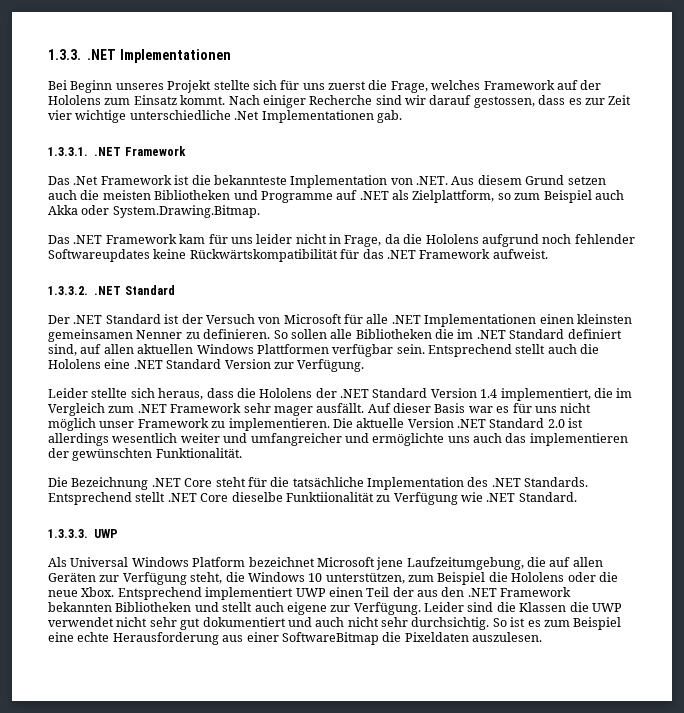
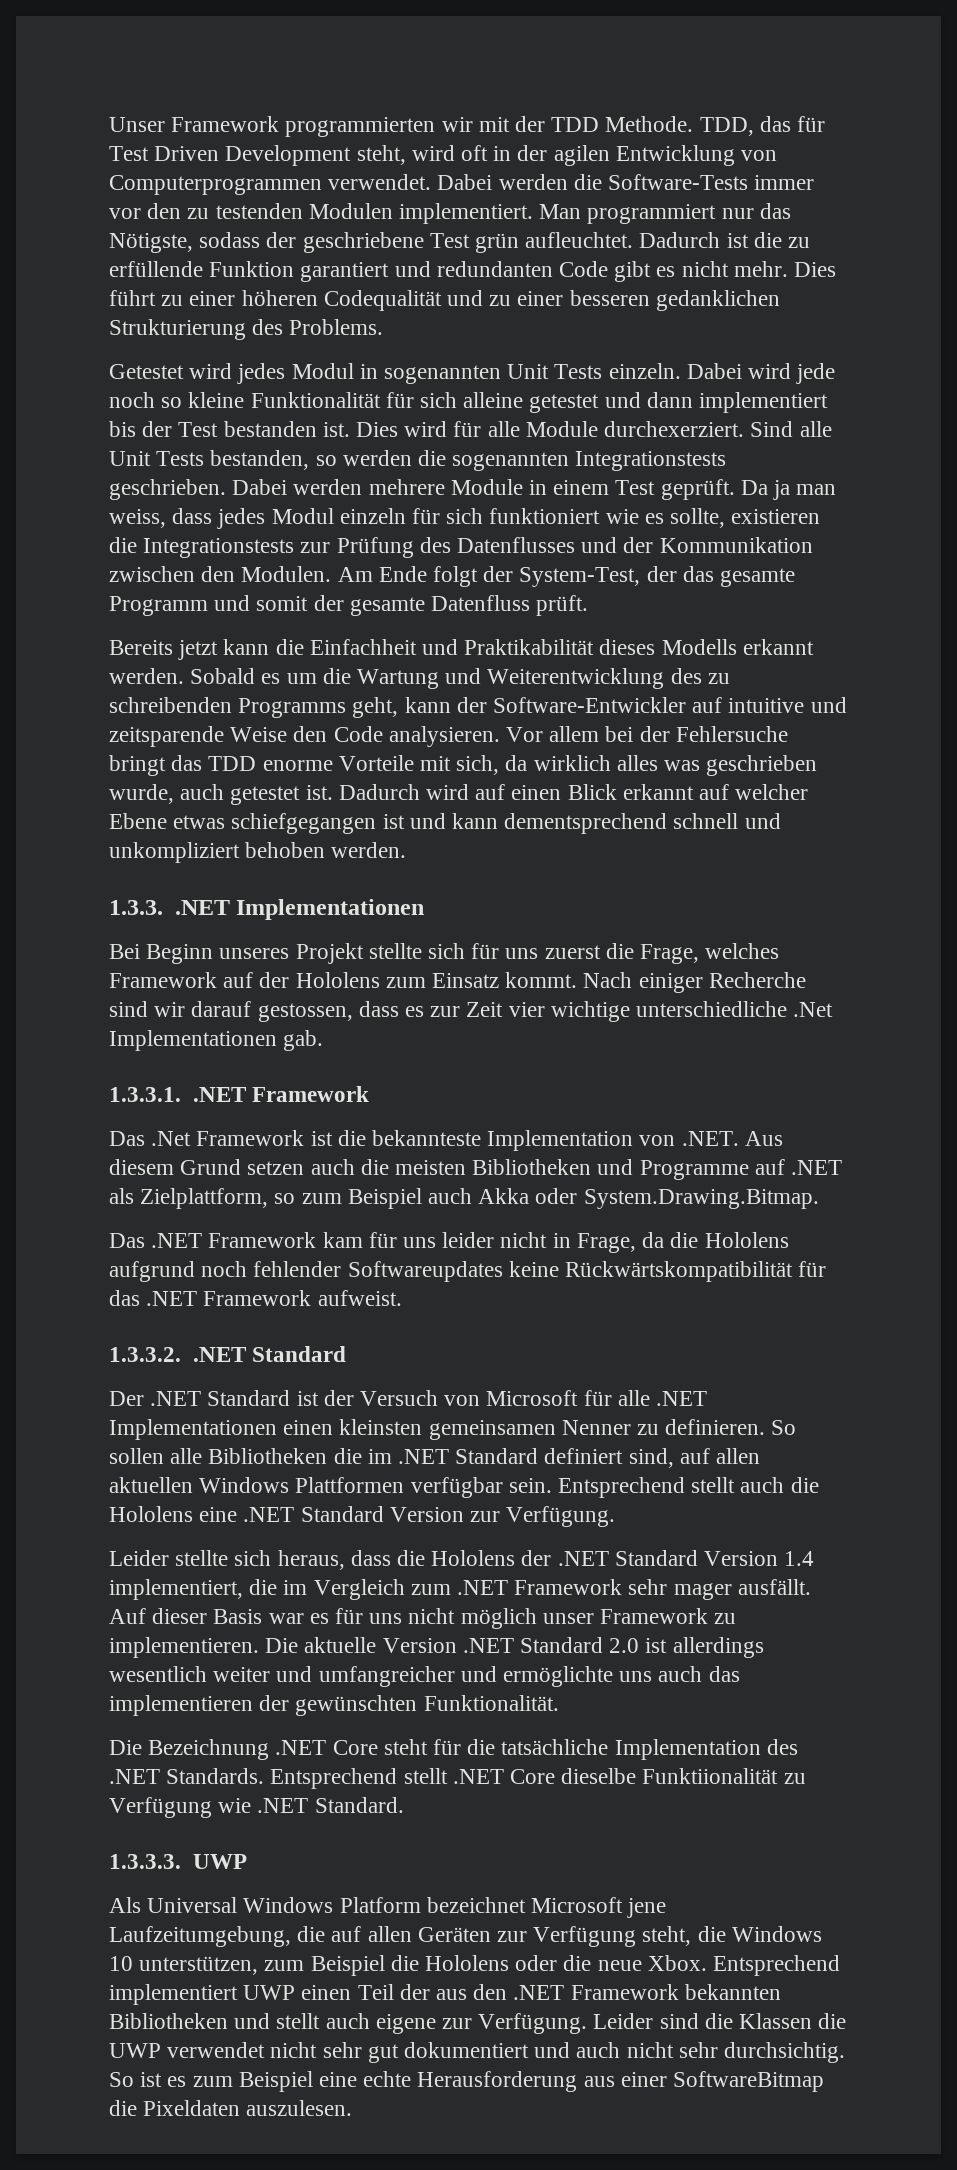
(48, 54) none -> [109,116,826,137] [109,145,778,166] [109,174,815,195] [109,203,791,224] [109,232,811,253] [109,261,837,282] [109,290,780,311] [109,319,384,340] [109,363,836,384] [109,392,829,413] [109,421,832,437] [109,450,727,471] [109,479,837,500] [109,508,821,529] [109,537,813,558] [109,566,796,587] [109,595,589,616] [109,639,814,660] [109,668,730,689] [109,697,847,718] [109,726,788,747] [109,755,818,776] [109,784,809,805] [109,813,781,834] [109,842,407,863] Unser Framework programmierten wir mit der TDD Methode. TDD, das für Test Driven Development steht, wird oft in der agilen Entwicklung von Computerprogrammen verwendet. Dabei werden die Software-Tests immer vor den zu testenden Modulen implementiert. Man programmiert nur das Nötigste, sodass der geschriebene Test grün aufleuchtet. Dadurch ist die zu erfüllende Funktion garantiert und redundanten Code gibt es nicht mehr. Dies führt zu einer höheren Codequalität und zu einer besseren gedanklichen Strukturierung des Problems. // Getestet wird jedes Modul in sogenannten Unit Tests einzeln. Dabei wird jede noch so kleine Funktionalität für sich alleine getestet und dann implementiert bis der Test bestanden ist. Dies wird für alle Module durchexerziert. Sind alle Unit Tests bestanden, so werden die sogenannten Integrationstests geschrieben. Dabei werden mehrere Module in einem Test geprüft. Da ja man weiss, dass jedes Modul einzeln für sich funktioniert wie es sollte, existieren die Integrationstests zur Prüfung des Datenflusses und der Kommunikation zwischen den Modulen. Am Ende folgt der System-Test, der das gesamte Programm und somit der gesamte Datenfluss prüft. // Bereits jetzt kann die Einfachheit und Praktikabilität dieses Modells erkannt werden. Sobald es um die Wartung und Weiterentwicklung des zu schreibenden Programms geht, kann der Software-Entwickler auf intuitive und zeitsparende Weise den Code analysieren. Vor allem bei der Fehlersuche bringt das TDD enorme Vorteile mit sich, da wirklich alles was geschrieben wurde, auch getestet ist. Dadurch wird auf einen Blick erkannt auf welcher Ebene etwas schiefgegangen ist und kann dementsprechend schnell und unkompliziert behoben werden. //

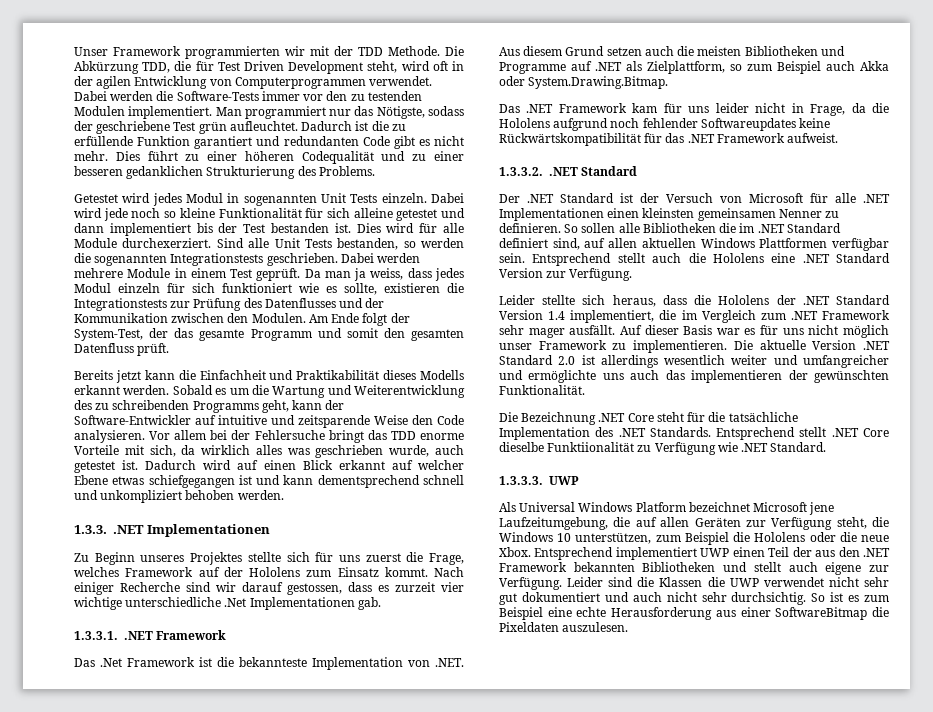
[699,116,791,136] TDD, das -> [445,46,464,56] [74,61,192,74] Die Abkürzung TDD, die
[773,480,837,500] ja man -> [324,268,367,281] man ja
[313,595,425,616] der gesamte -> [383,328,464,341] den gesamten
[109,944,140,959] Bei -> [74,553,89,562] Zu
[295,943,364,964] Projekt -> [190,552,243,565] Projektes
[430,1002,504,1017] zur Zeit -> [395,582,435,592] zurzeit

